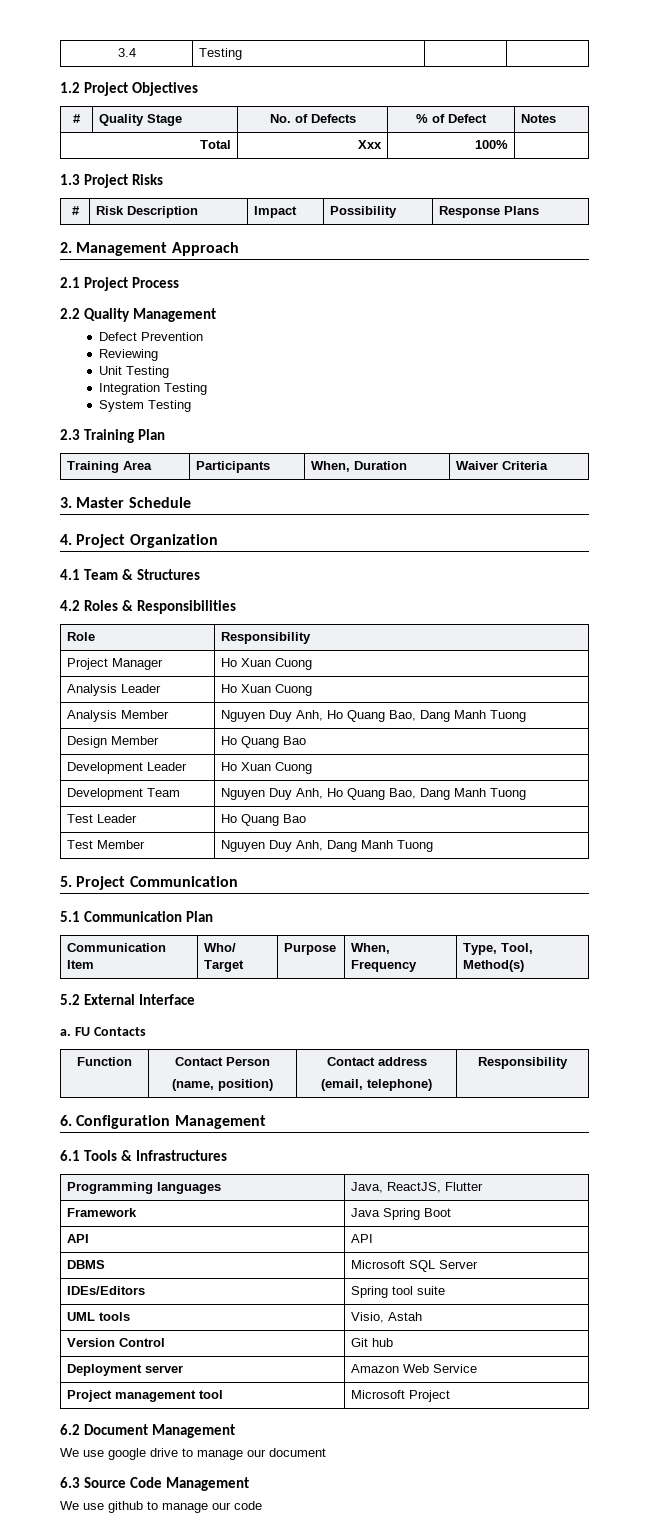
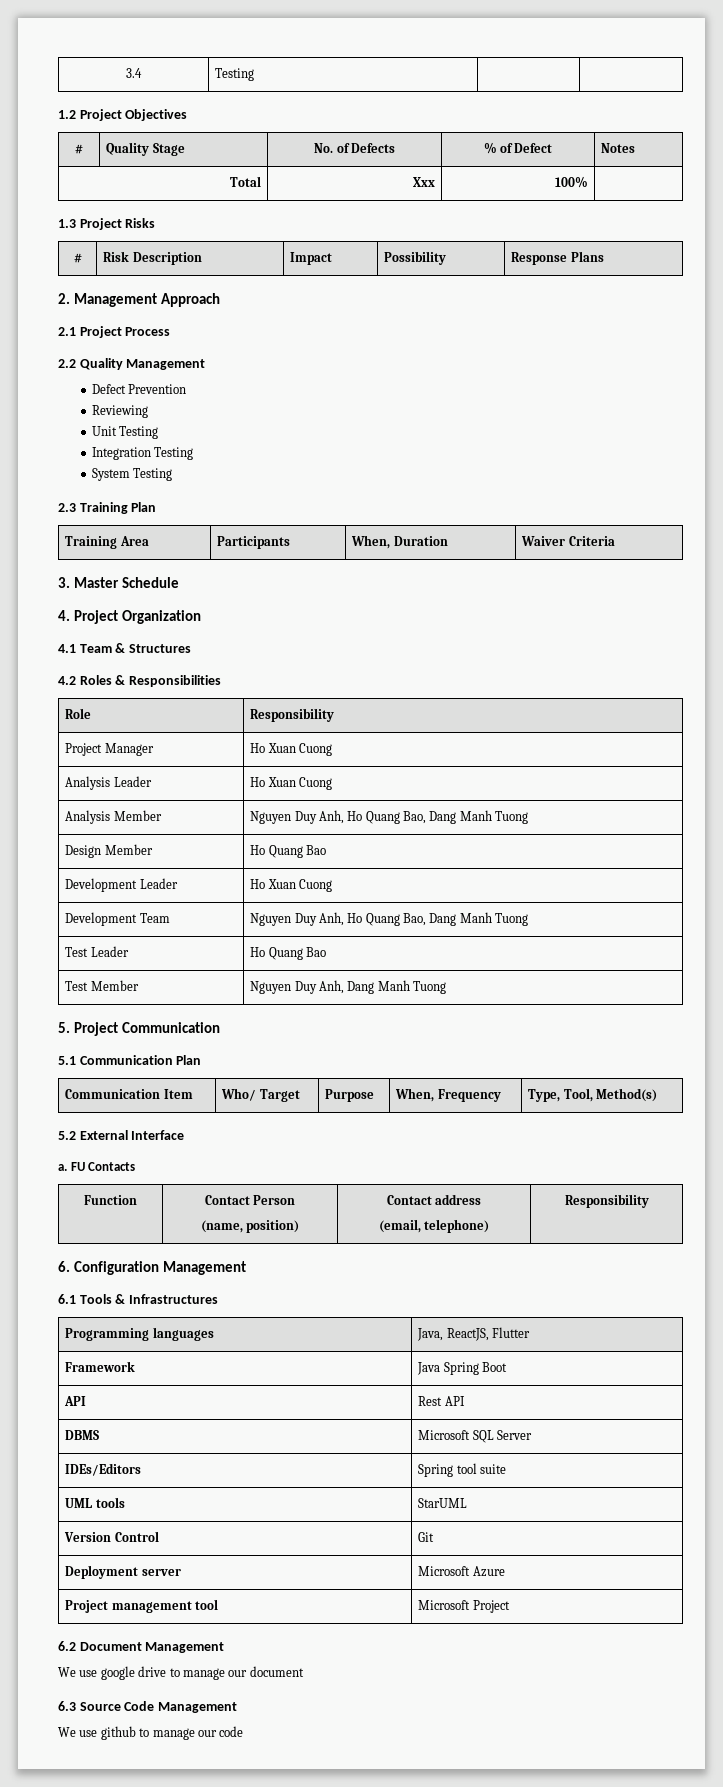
(89, 1238) none -> [418,1396,443,1406] Rest
[350,1312,422,1323] Visio, Astah -> [418,1498,468,1508] StarUML
[371,1338,393,1347] hub -> (435, 1537) none
[350,1364,477,1373] Amazon Web Service -> [418,1566,505,1577] Microsoft Azure

